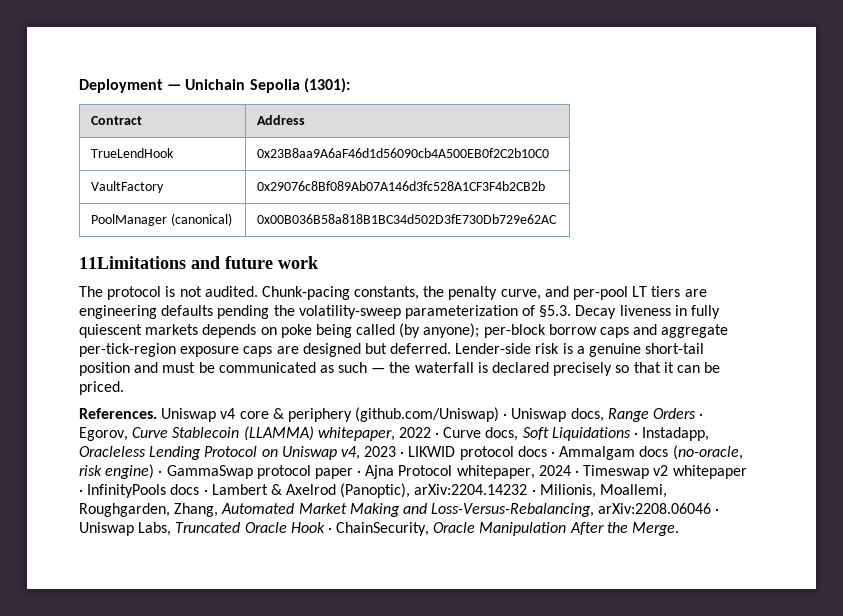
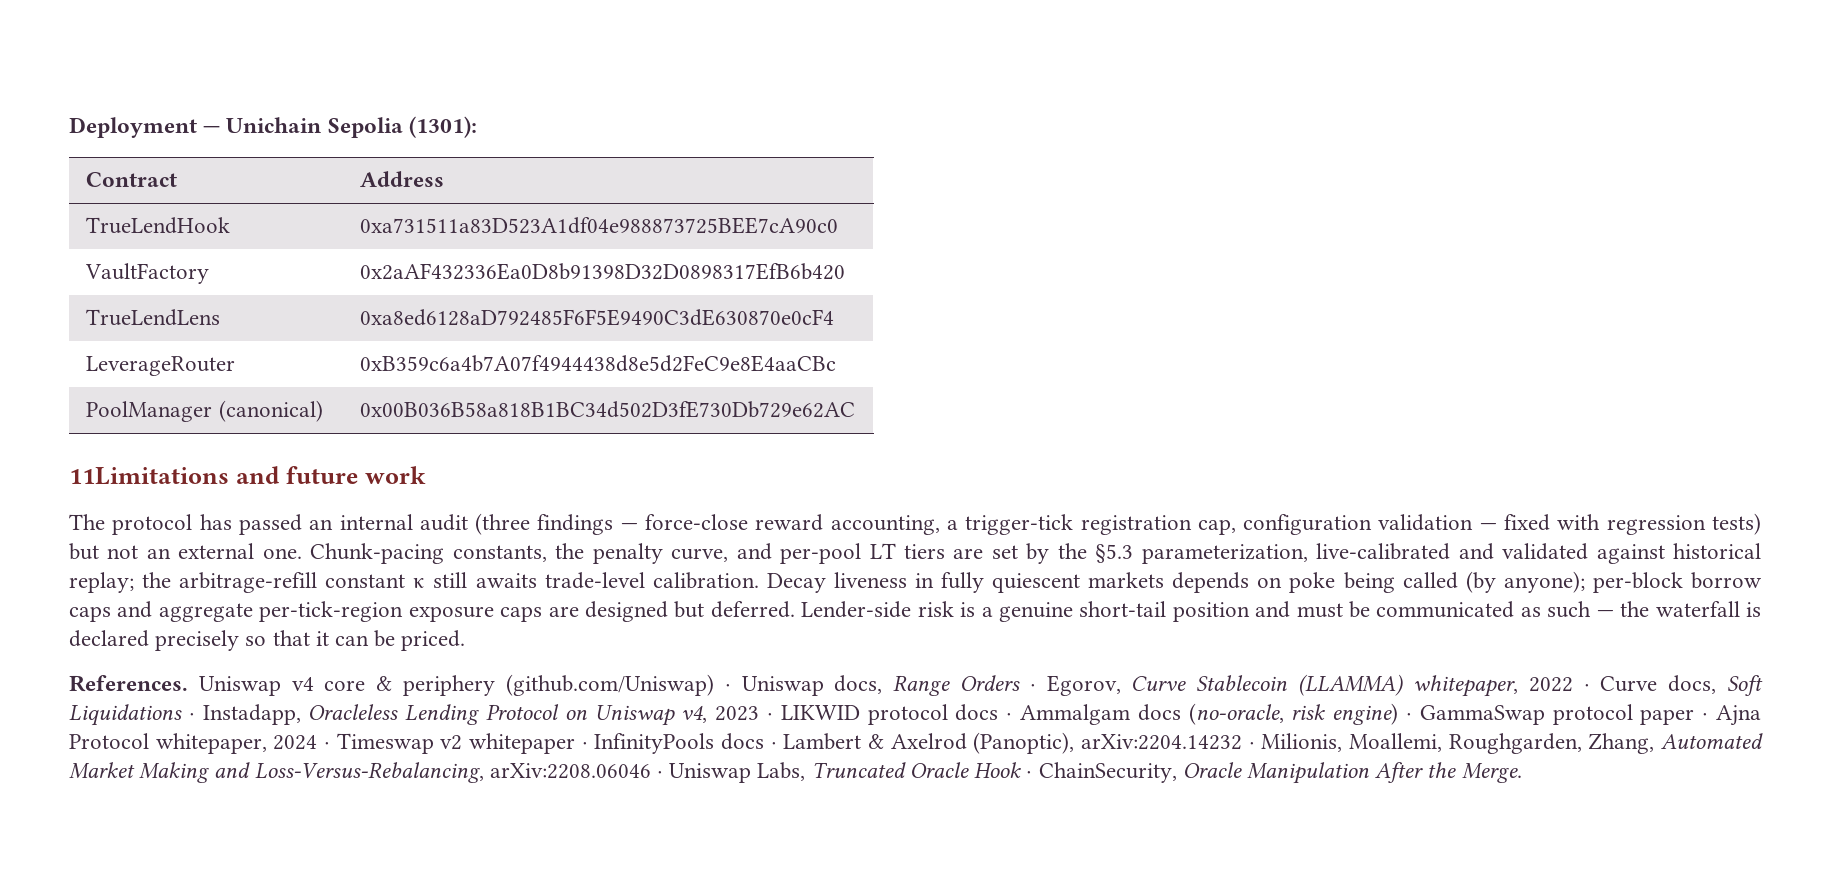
[256,148,549,158] 0x23B8aa9A6aF46d1d56090cb4A500EB0f2C2b10C0 -> [360,217,839,234] 0xa731511a83D523A1df04e988873725BEE7cA90c0
[256,181,545,191] 0x29076c8Bf089Ab07A146d3fc528A1CF3F4b2CB2b -> [360,263,846,280] [86,309,221,326] [360,309,835,326] [86,356,236,376] [360,355,837,372] 0x2aAF432336Ea0D8b91398D32D0898317EfB6b420 // TrueLendLens | 0xa8ed6128aD792485F6F5E9490C3dE630870e0cF4 // LeverageRouter | 0xB359c6a4b7A07f4944438d8e5d2FeC9e8E4aaCBc
[165,286,258,297] is not audited. -> [199,513,1762,535] [69,543,302,560] has passed an internal audit (three findings — force-close reward accounting, a trigger-tick registration cap, configuration validation — fixed with regression tests) but not an external one.
[79,305,572,319] engineering defaults pending the volatility-sweep parameterization of §5.3. -> [991,543,1761,564] [69,572,759,593] set by the §5.3 parameterization, live-calibrated and validated against historical replay; the arbitrage-refill constant κ still awaits trade-level calibration.

